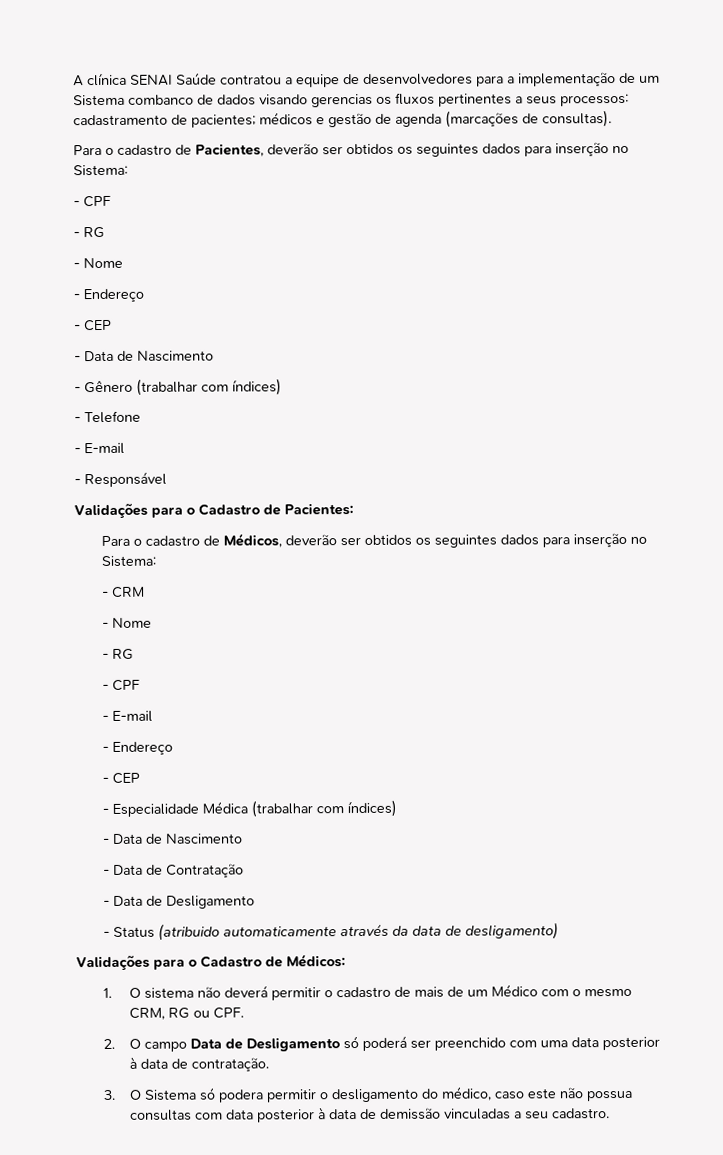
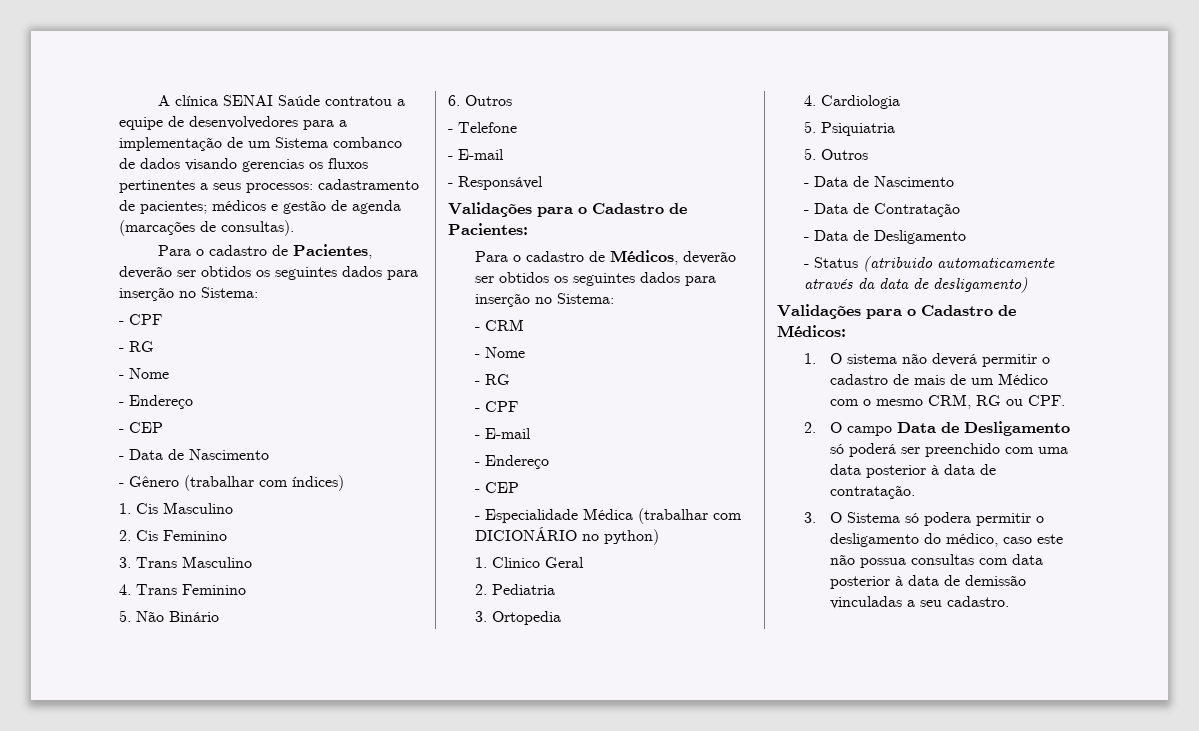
(282, 387) none -> [119,502,233,514] [119,530,227,541] [119,556,252,568] [119,584,246,595] [119,610,219,622] [448,95,512,106] // 1. Cis Masculino // 2. Cis Feminino // 3. Trans Masculino // 4. Trans Feminino // 5. Não Binário // 6. Outros
[346,799,397,818] índices) -> [474,527,659,545] [474,557,584,568] [474,584,555,595] [474,611,561,625] [803,95,900,109] [803,121,895,136] [803,148,868,160] DICIONÁRIO no python) // 1. Clinico Geral // 2. Pediatria // 3. Ortopedia // 4. Cardiologia // 5. Psiquiatria // 5. Outros

